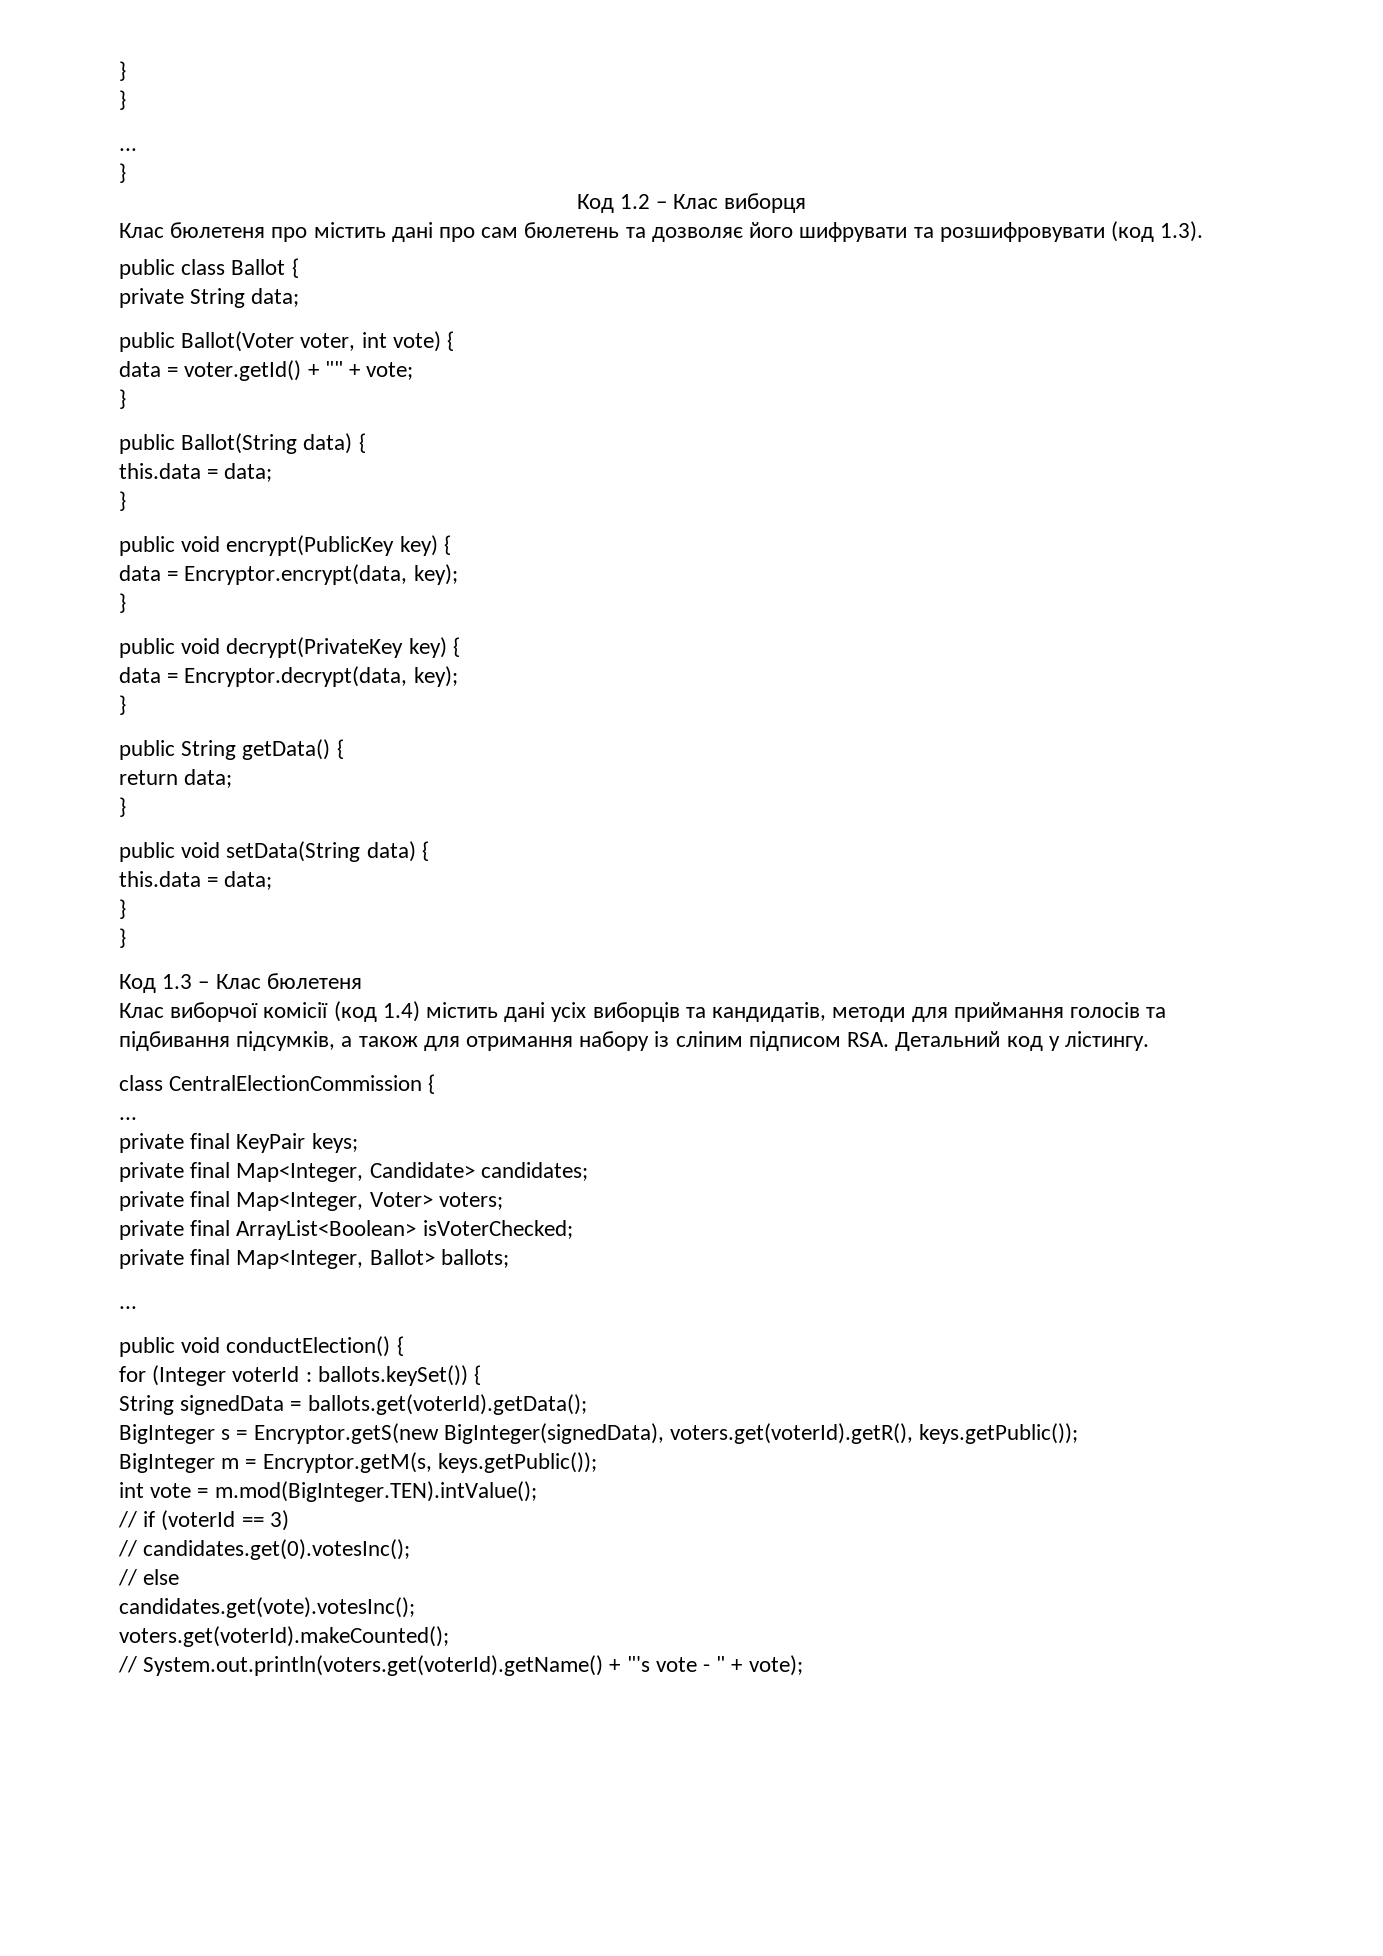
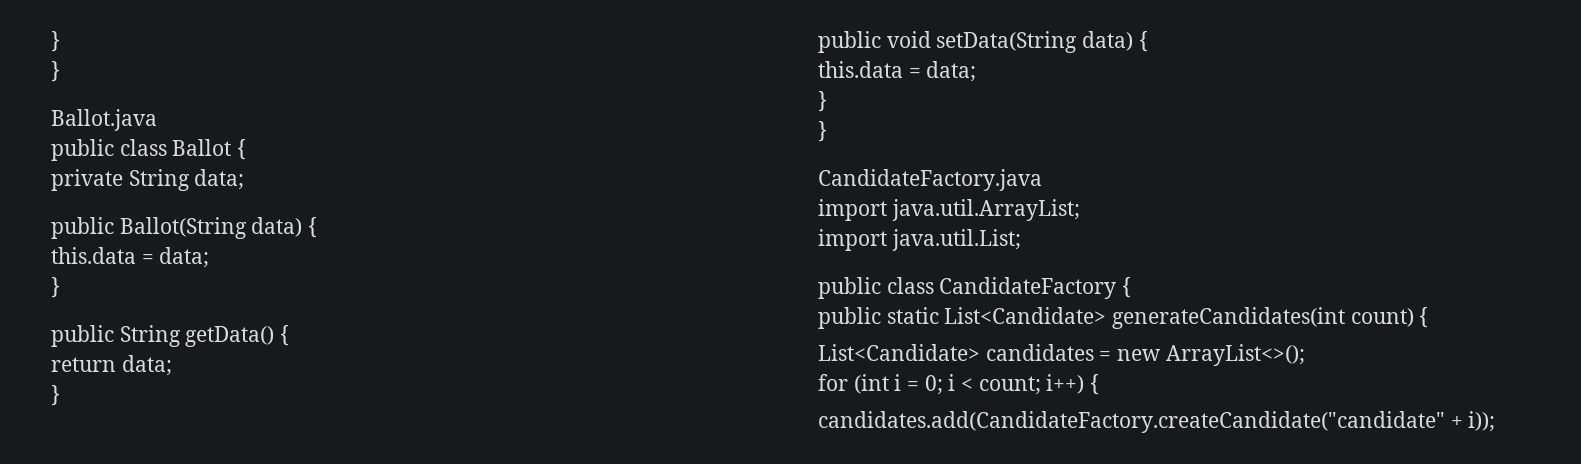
[119,61,126,81] [119,90,126,110] [119,148,137,151] [119,163,126,183] [576,193,807,213] [119,221,1204,242] } // } // ... // } // Код 1.2 – Клас виборця // Клас бюлетеня про містить дані про сам бюлетень та дозволяє його шифрувати та розшифровувати (код 1.3). -> [51,31,60,52] [51,61,60,82] [51,109,157,131] } // } // Ballot.java
[119,331,455,352] [119,360,414,381] [119,389,126,409] // public Ballot(Voter voter, int vote) { // data = voter.getId() + "" + vote; // } -> (245, 179) none
[119,535,451,556] [119,564,458,585] [119,593,126,613] [119,637,460,658] [119,666,458,687] [119,695,126,715] // public void encrypt(PublicKey key) { // data = Encryptor.encrypt(data, key); // } // public void decrypt(PrivateKey key) { // data = Encryptor.decrypt(data, key); // } -> (60, 287) none
[119,973,362,993] [119,1001,1167,1022] [119,1031,1149,1051] [119,1074,436,1094] [119,1117,137,1120] [119,1133,358,1153] [119,1162,588,1182] [119,1191,503,1211] [119,1220,573,1240] [119,1249,509,1269] [119,1306,137,1309] [119,1336,404,1357] [119,1365,482,1386] [119,1394,587,1415] [119,1423,1079,1444] [119,1452,597,1473] [119,1481,537,1502] [118,1510,289,1531] [118,1539,411,1560] [118,1569,180,1586] [119,1597,415,1618] [119,1626,449,1647] [118,1655,803,1676] Код 1.3 – Клас бюлетеня // Клас виборчої комісії (код 1.4) містить дані усіх виборців та кандидатів, методи для приймання голосів та підбивання підсумків, а також для отримання набору із сліпим підписом RSA. Детальний код у лістингу. // class CentralElectionCommission { // ... // private final KeyPair keys; // private final Map<Integer, Candidate> candidates; // private final Map<Integer, Voter> voters; // private final ArrayList<Boolean> isVoterChecked; // private final Map<Integer, Ballot> ballots; // ... // public void conductElection() { // for (Integer voterId : ballots.keySet()) { // String signedData = ballots.get(voterId).getData(); // BigInteger s = Encryptor.getS(new BigInteger(signedData), voters.get(voterId).getR(), keys.getPublic()); // BigInteger m = Encryptor.getM(s, keys.getPublic()); // int vote = m.mod(BigInteger.TEN).intValue(); // // if (voterId == 3) // // candidates.get(0).votesInc(); // // else // candidates.get(vote).votesInc(); // voters.get(voterId).makeCounted(); // // System.out.println(voters.get(voterId).getName() + "'s vote - " + vote); -> [818,169,1042,191] [818,199,1080,221] [818,229,1021,251] [818,277,1132,299] [818,307,1429,329] [818,344,1305,366] [818,374,1100,395] [818,411,1496,433] CandidateFactory.java // import java.util.ArrayList; // import java.util.List; // public class CandidateFactory { // public static List<Candidate> generateCandidates(int count) { // List<Candidate> candidates = new ArrayList<>(); // for (int i = 0; i < count; i++) { // candidates.add(CandidateFactory.createCandidate("candidate" + i));

